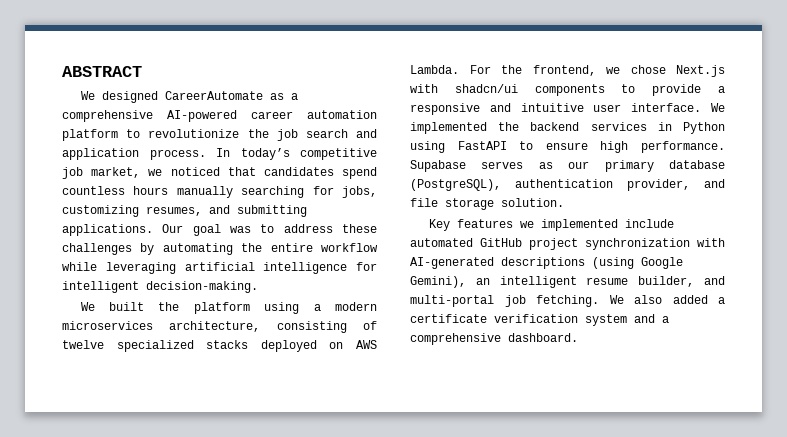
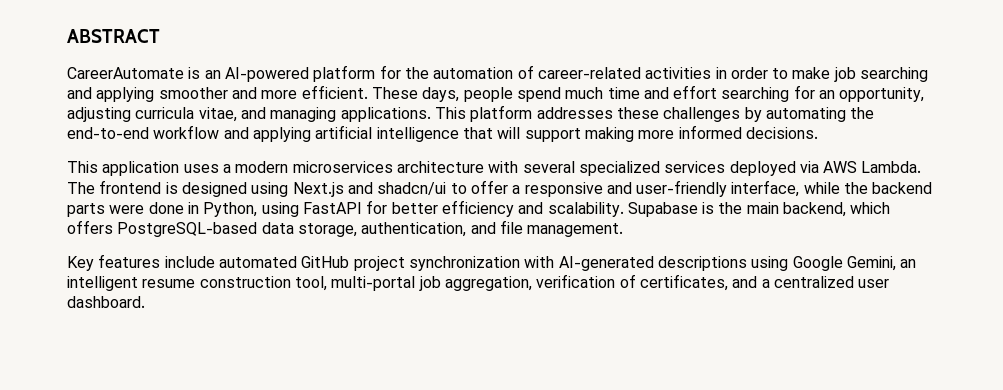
[80,91,298,103] [62,110,377,122] [62,129,377,141] [62,148,377,160] [62,167,377,179] [62,186,377,198] [62,205,307,217] [62,224,333,236] We designed CareerAutomate as a comprehensive AI-powered career automation platform to revolutionize the job search and application process. In today’s competitive job market, we noticed that candidates spend countless hours manually searching for jobs, customizing resumes, and submitting applications. Our goal was to address -> [67,65,929,82] [67,85,925,102] [67,105,613,122] CareerAutomate is an AI-powered platform for the automation of career-related activities in order to make job searching and applying smoother and more efficient. These days, people spend much time and effort searching for an opportunity, adjusting curricula vitae, and managing applications. This platform addresses
[270,243,378,252] [62,262,377,274] [62,281,258,293] [80,302,378,314] [62,321,377,333] [62,340,377,352] [410,65,725,77] [410,84,725,96] [410,103,725,115] [410,122,725,134] [410,141,725,153] [410,160,725,172] [410,179,725,191] [410,198,564,210] entire workflow while leveraging artificial intelligence for intelligent decision-making. // We built the platform using a modern microservices architecture, consisting of twelve specialized stacks deployed on AWS Lambda. For the frontend, we chose Next.js with shadcn/ui components to provide a responsive and intuitive user interface. We implemented the backend services in Python using FastAPI to ensure high performance. Supabase serves as our primary database (PostgreSQL), authentication provider, and file storage solution. -> [67,125,818,142] [67,161,922,176] [67,180,933,197] [67,200,891,217] [67,220,624,237] end-to-end workflow and applying artificial intelligence that will support making more informed decisions. // This application uses a modern microservices architecture with several specialized services deployed via AWS Lambda. The frontend is designed using Next.js and shadcn/ui to offer a responsive and user-friendly interface, while the backend parts were done in Python, using FastAPI for better efficiency and scalability. Supabase is the main backend, which offers PostgreSQL-based data storage, authentication, and file management.
[519,219,618,231] we implemented -> (161, 261) none
[592,257,683,269] [410,276,725,288] [410,295,725,307] [410,314,669,326] [410,333,501,345] (using Google Gemini), an intelligent resume builder, and multi-portal job fetching. We also added a certificate verification system and a comprehensive -> [751,256,917,271] [67,274,890,291] using Google Gemini, an intelligent resume construction tool, multi-portal job aggregation, verification of certificates, and a centralized user

